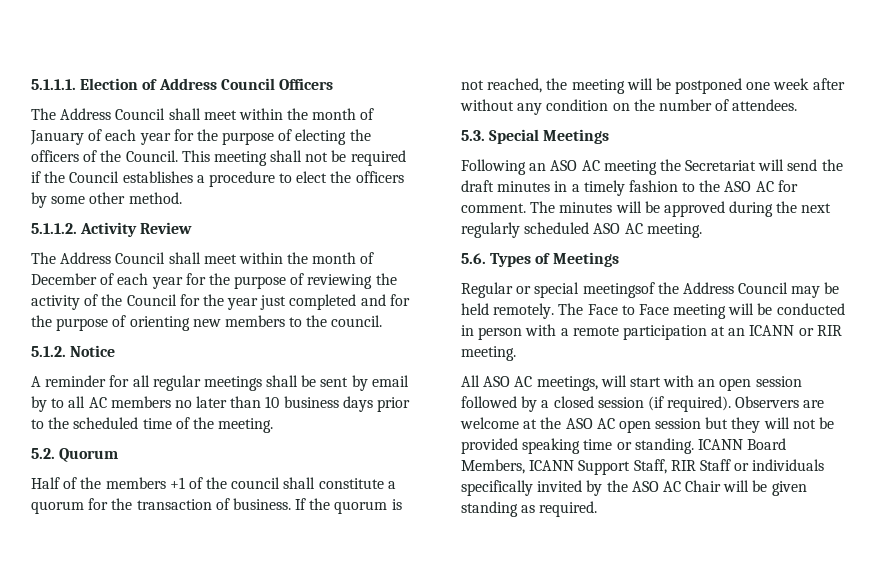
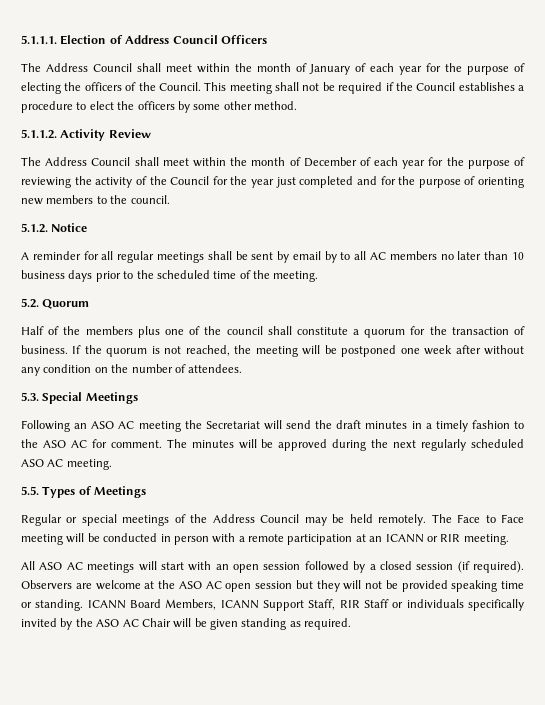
[169,477,185,489] +1 -> [137,326,184,338] plus one
[461,253,486,264] 5.6. -> [21,486,39,495] 5.5.
[582,282,655,298] meetingsof -> [122,514,186,526] meetings of
[536,376,598,391] meetings, -> [87,562,135,573] meetings

